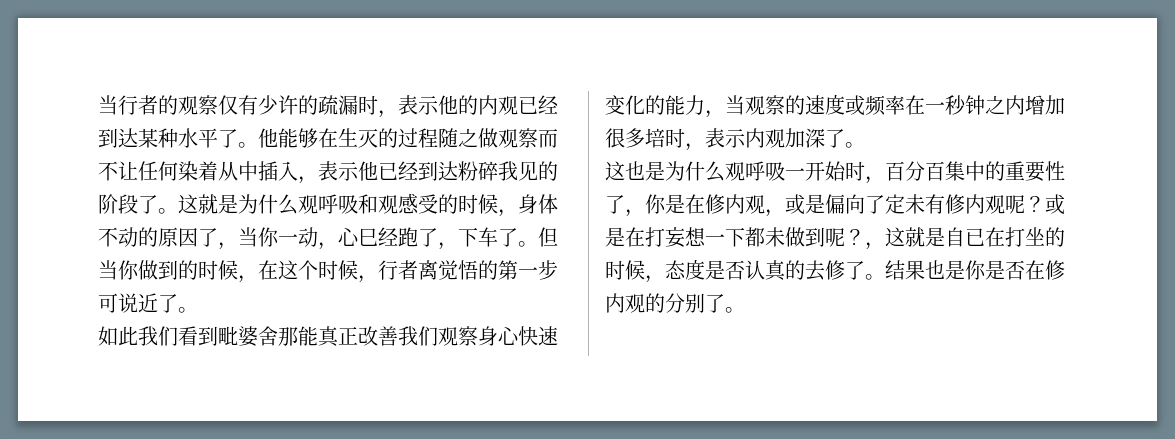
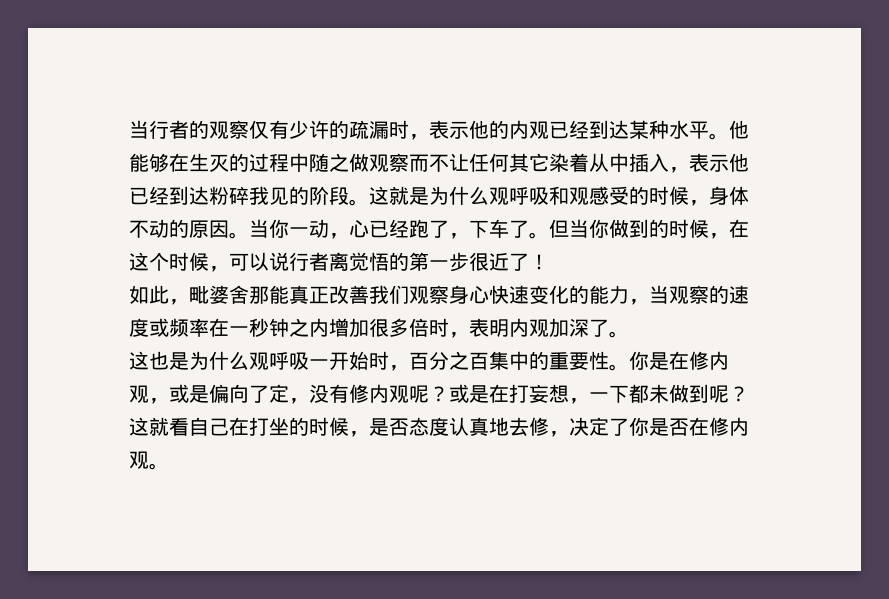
[218,129,238,148] 了 -> (709, 130) none
(438, 138) none -> [289,153,309,172] 中
(178, 171) none -> [509,153,549,172] 其它
[138,195,158,214] 了 -> (349, 195) none
[198,228,238,250] 了， -> [229,232,249,239] 。
[358,228,378,246] 巳 -> [369,220,389,238] 已
(378, 279) none -> [229,252,289,271] 可以说
[98,293,198,313] 可说近了。 -> [469,252,549,271] 很近了！
[138,326,218,346] 我们看到 -> [169,299,189,305] ，
[645,128,746,151] 培时，表示 -> [409,318,509,338] 倍时，表明
(925, 171) none -> [449,351,469,370] 之
[605,195,645,217] 了， -> [609,364,629,371] 。
[905,194,925,214] 未 -> [289,384,329,404] ，没
(706, 237) none -> [569,398,589,404] ，
[865,227,985,250] ，这就是自已 -> [129,417,229,436] 这就看自己
[665,259,965,281] 态度是否认真的去修了。结果也是 -> [369,417,629,437] 是否态度认真地去修，决定了
[645,293,725,313] 的分别了 -> (149, 460) none

